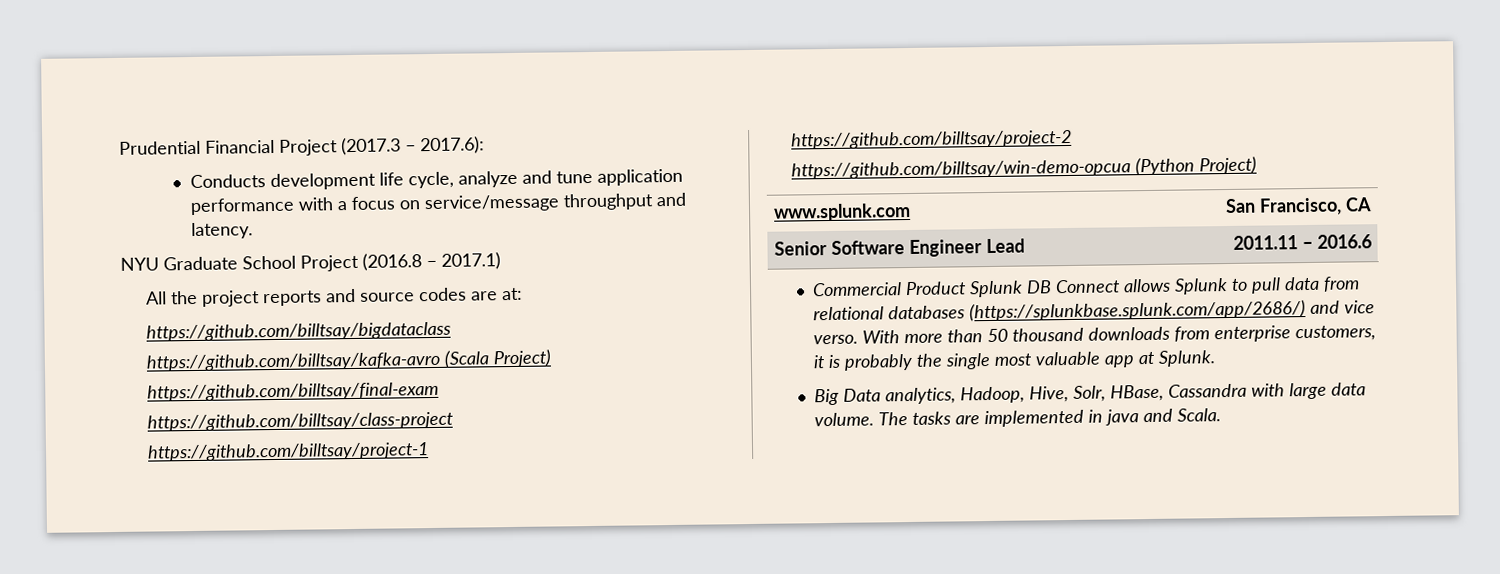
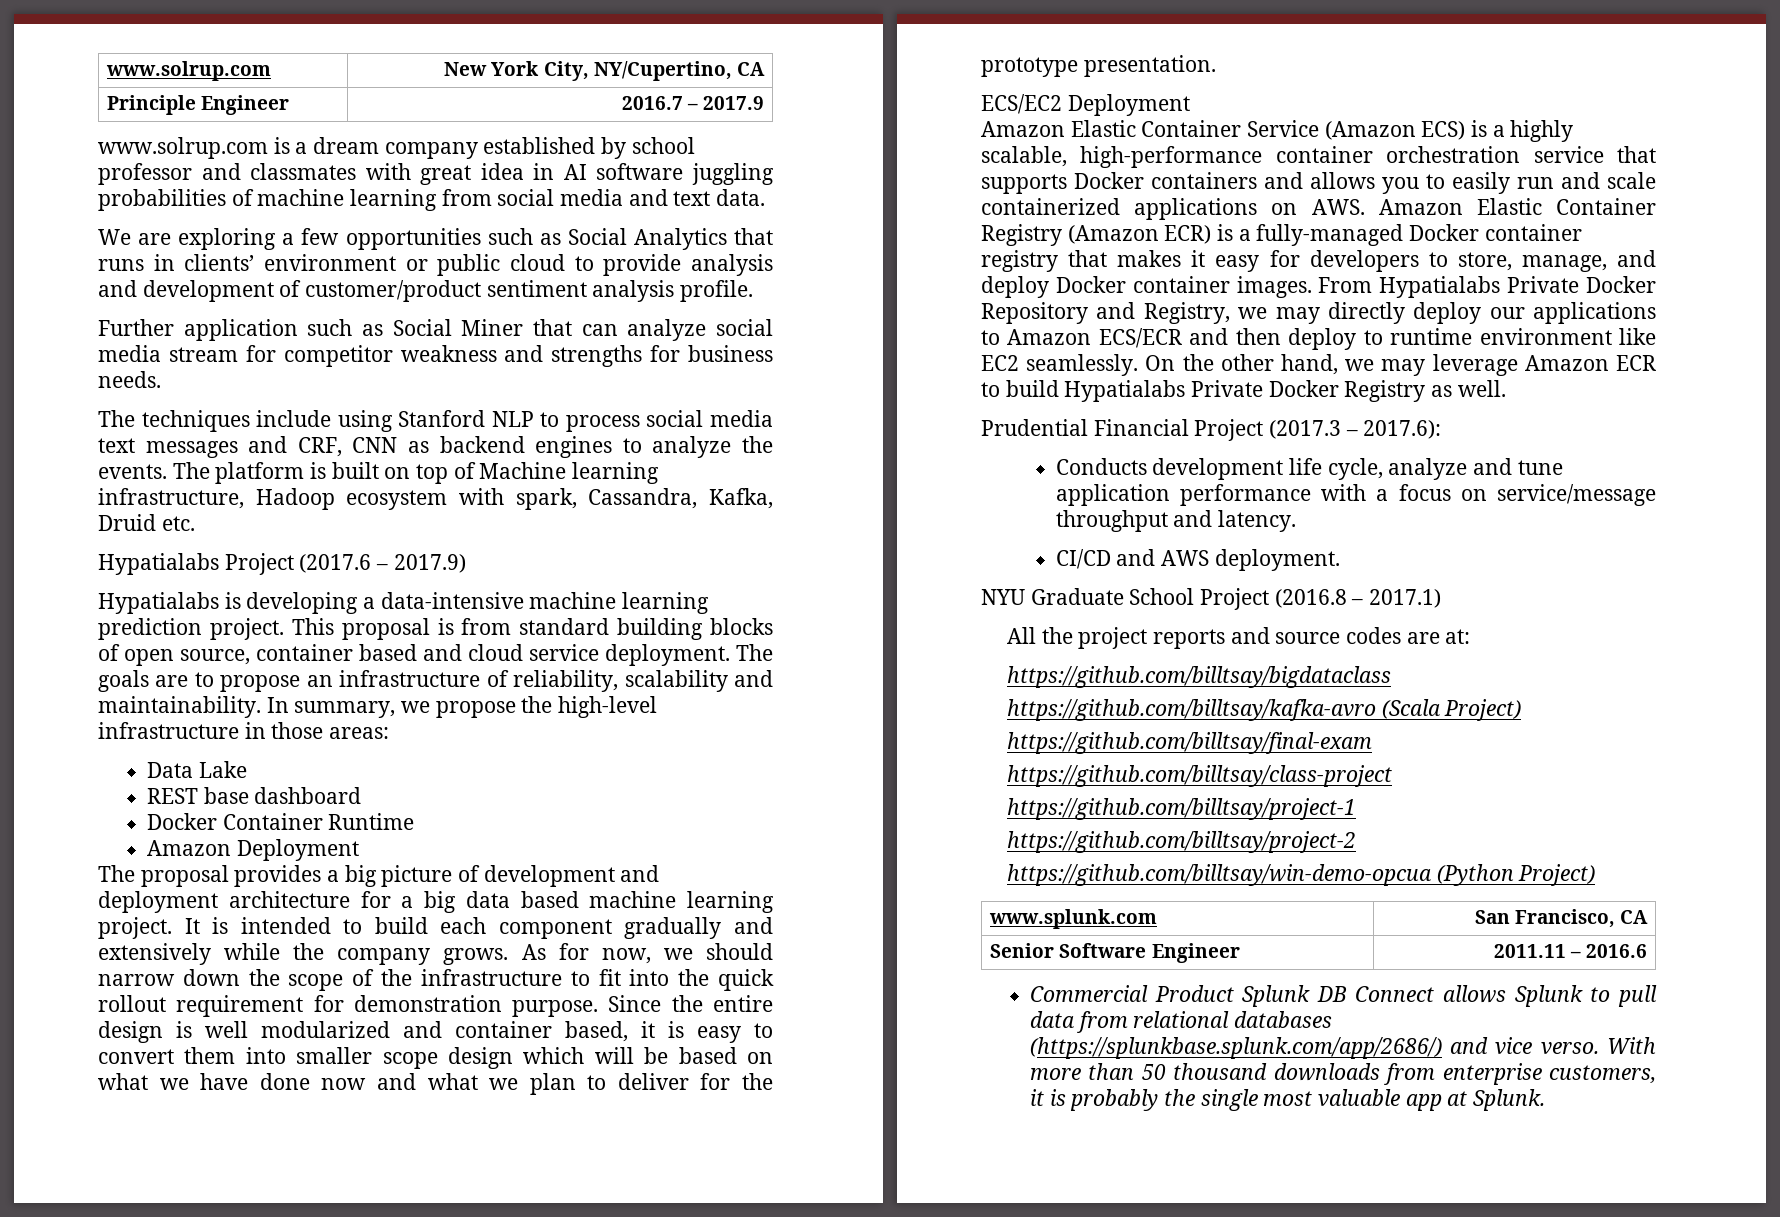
(119, 147) none -> [106,61,272,81] [444,61,765,81] [107,95,290,115] [621,96,764,110] [98,137,695,159] [98,163,774,185] [98,189,766,211] [98,228,774,250] [98,254,774,276] [98,280,754,302] [98,319,773,341] [98,345,773,367] [98,371,161,388] [98,410,773,432] [98,436,774,458] [98,462,660,484] [98,488,773,510] [98,514,195,531] [98,553,466,575] [98,592,710,614] [98,618,773,640] [98,644,773,666] [98,670,774,692] [98,696,658,718] [98,722,390,739] [146,761,247,778] [146,787,362,804] [146,813,415,830] [146,839,359,861] [98,865,660,887] [98,891,774,913] [98,917,773,939] [98,943,773,965] [98,969,775,991] [98,995,774,1017] [98,1021,773,1043] [98,1047,773,1069] [98,1073,773,1095] [981,55,1216,77] [981,94,1190,116] [981,120,1574,142] [981,146,1656,168] [981,172,1656,194] [981,198,1656,220] [981,224,1582,246] [981,250,1656,272] [981,276,1656,298] [981,302,1656,324] [981,328,1656,350] [981,354,1656,376] [981,380,1506,402] www.solrup.com | New York City, NY/Cupertino, CA // Principle Engineer | 2016.7 – 2017.9 // www.solrup.com is a dream company established by school professor and classmates with great idea in AI software juggling probabilities of machine learning from social media and text data. // We are exploring a few opportunities such as Social Analytics that runs in clients’ environment or public cloud to provide analysis and development of customer/product sentiment analysis profile. // Further application such as Social Miner that can analyze social media stream for competitor weakness and strengths for business needs. // The techniques include using Stanford NLP to process social media text messages and CRF, CNN as backend engines to analyze the events. The platform is built on top of Machine learning infrastructure, Hadoop ecosystem with spark, Cassandra, Kafka, Druid etc. // Hypatialabs Project (2017.6 – 2017.9) // Hypatialabs is developing a data-intensive machine learning prediction project. This proposal is from standard building blocks of open source, container based and cloud service deployment. The goals are to propose an infrastructure of reliability, scalability and maintainability. In summary, we propose the high-level infrastructure in those areas: // Data Lake // REST base dashboard // Docker Container Runtime // Amazon Deployment // The proposal provides a big picture of development and deployment architecture for a big data based machine learning project. It is intended to build each component gradually and extensively while the company grows. As for now, we should narrow down the scope of the infrastructure to fit into the quick rollout requirement for demonstration purpose. Since the entire design is well modularized and container based, it is easy to convert them into smaller scope design which will be based on what we have done now and what we plan to deliver for the prototype presentation. // ECS/EC2 Deployment // Amazon Elastic Container Service (Amazon ECS) is a highly scalable, high-performance container orchestration service that supports Docker containers and allows you to easily run and scale containerized applications on AWS. Amazon Elastic Container Registry (Amazon ECR) is a fully-managed Docker container registry that makes it easy for developers to store, manage, and deploy Docker container images. From Hypatialabs Private Docker Repository and Registry, we may directly deploy our applications to Amazon ECS/ECR and then deploy to runtime environment like EC2 seamlessly. On the other hand, we may leverage Amazon ECR to build Hypatialabs Private Docker Registry as well. //
(253, 231) none -> [1055,549,1340,571] // CI/CD and AWS deployment.
[986,238,1026,254] Lead -> (1240, 953) none
[814,382,1367,406] [814,408,1222,428] // Big Data analytics, Hadoop, Hive, Solr, HBase, Cassandra with large data volume. The tasks are implemented in java and Scala. -> (1545, 1100) none

